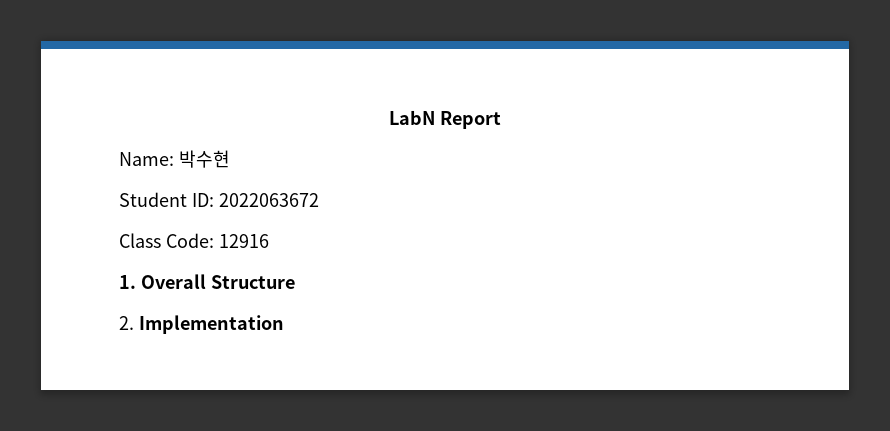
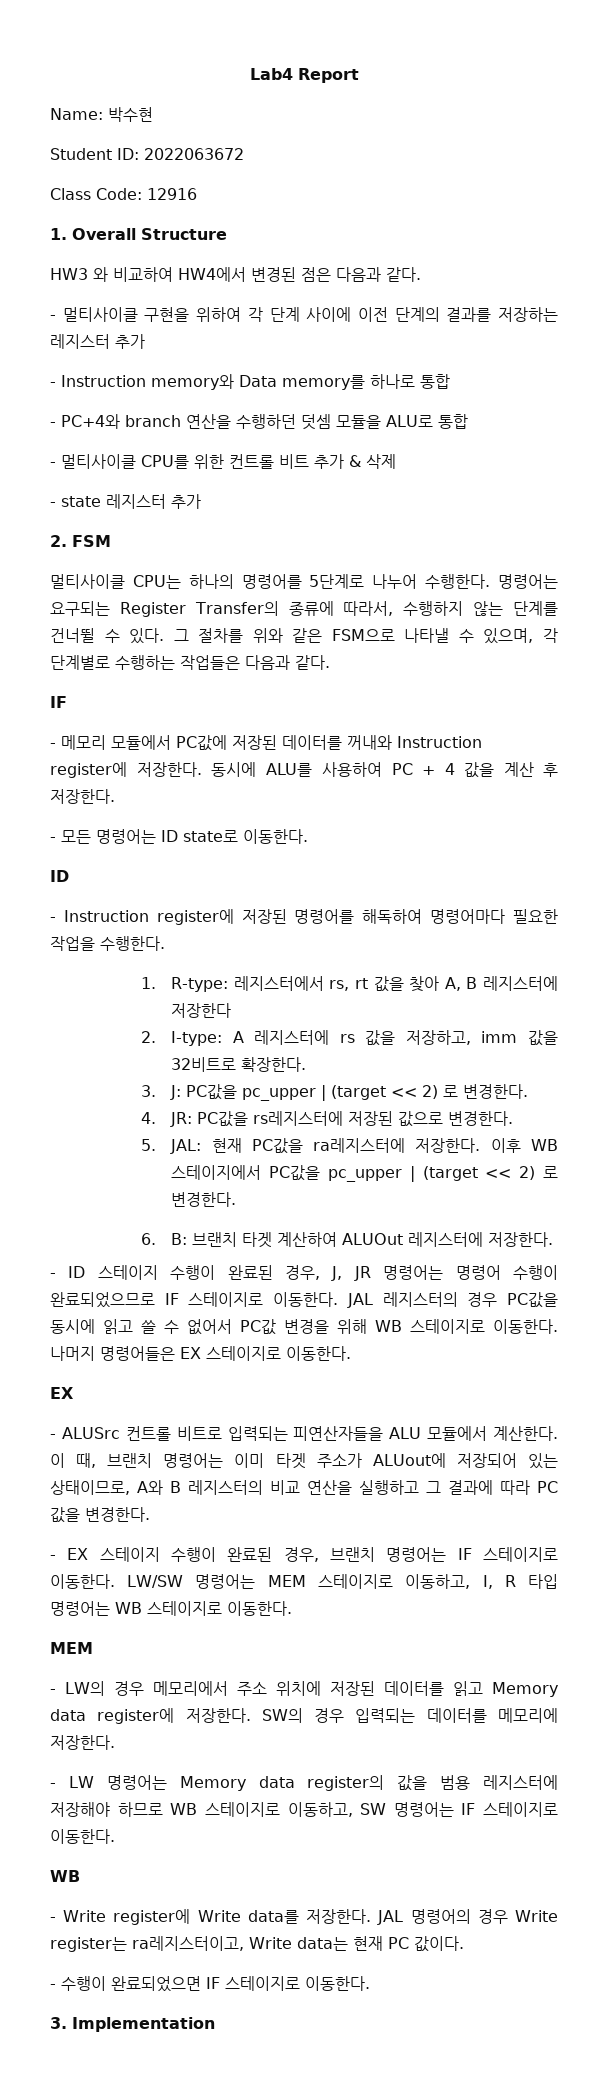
[389,110,436,125] LabN -> [249,68,293,80] Lab4
[119,316,134,330] 2. -> [50,267,421,282] [50,307,558,322] [50,334,145,349] [50,374,450,390] [50,414,468,430] [50,454,396,469] [50,494,201,509] [50,535,111,547] [50,574,558,589] [50,601,559,617] [50,628,559,644] [50,655,330,670] [50,696,67,708] [50,735,482,751] [50,762,558,778] [50,789,115,804] [50,829,308,844] [50,870,69,882] [50,909,558,925] [50,936,165,951] [140,976,558,992] [171,1003,232,1018] [140,1030,558,1046] [171,1057,307,1072] [140,1084,529,1101] [140,1111,514,1127] [140,1138,558,1154] [171,1165,558,1182] [171,1192,237,1207] [140,1232,554,1248] [50,1265,558,1281] [50,1292,558,1308] [50,1319,558,1335] [50,1346,351,1361] [50,1387,74,1399] [50,1426,558,1441] [50,1453,558,1469] [50,1480,558,1495] [50,1507,150,1523] [50,1547,558,1562] [50,1574,558,1589] [50,1601,292,1616] [50,1642,93,1654] [50,1681,558,1697] [50,1708,558,1724] [50,1735,115,1750] [50,1775,558,1791] [50,1802,558,1817] [50,1829,115,1844] [50,1870,80,1882] [50,1909,558,1925] [50,1936,464,1952] [50,1976,370,1992] [50,2017,67,2029] HW3 와 비교하여 HW4에서 변경된 점은 다음과 같다. // - 멀티사이클 구현을 위하여 각 단계 사이에 이전 단계의 결과를 저장하는 레지스터 추가 // - Instruction memory와 Data memory를 하나로 통합 // - PC+4와 branch 연산을 수행하던 덧셈 모듈을 ALU로 통합 // - 멀티사이클 CPU를 위한 컨트롤 비트 추가 & 삭제 // - state 레지스터 추가 // 2. FSM // 멀티사이클 CPU는 하나의 명령어를 5단계로 나누어 수행한다. 명령어는 요구되는 Register Transfer의 종류에 따라서, 수행하지 않는 단계를 건너뛸 수 있다. 그 절차를 위와 같은 FSM으로 나타낼 수 있으며, 각 단계별로 수행하는 작업들은 다음과 같다. // IF // - 메모리 모듈에서 PC값에 저장된 데이터를 꺼내와 Instruction register에 저장한다. 동시에 ALU를 사용하여 PC + 4 값을 계산 후 저장한다. // - 모든 명령어는 ID state로 이동한다. // ID // - Instruction register에 저장된 명령어를 해독하여 명령어마다 필요한 작업을 수행한다. // 1. R-type: 레지스터에서 rs, rt 값을 찾아 A, B 레지스터에 저장한다 // 2. I-type: A 레지스터에 rs 값을 저장하고, imm 값을 32비트로 확장한다. // 3. J: PC값을 pc_upper | (target << 2) 로 변경한다. // 4. JR: PC값을 rs레지스터에 저장된 값으로 변경한다. // 5. JAL: 현재 PC값을 ra레지스터에 저장한다. 이후 WB 스테이지에서 PC값을 pc_upper | (target << 2) 로 변경한다. // 6. B: 브랜치 타겟 계산하여 ALUOut 레지스터에 저장한다. // - ID 스테이지 수행이 완료된 경우, J, JR 명령어는 명령어 수행이 완료되었으므로 IF 스테이지로 이동한다. JAL 레지스터의 경우 PC값을 동시에 읽고 쓸 수 없어서 PC값 변경을 위해 WB 스테이지로 이동한다. 나머지 명령어들은 EX 스테이지로 이동한다. // EX // - ALUSrc 컨트롤 비트로 입력되는 피연산자들을 ALU 모듈에서 계산한다. 이 때, 브랜치 명령어는 이미 타겟 주소가 ALUout에 저장되어 있는 상태이므로, A와 B 레지스터의 비교 연산을 실행하고 그 결과에 따라 PC 값을 변경한다. // - EX 스테이지 수행이 완료된 경우, 브랜치 명령어는 IF 스테이지로 이동한다. LW/SW 명령어는 MEM 스테이지로 이동하고, I, R 타입 명령어는 WB 스테이지로 이동한다. // MEM // - LW의 경우 메모리에서 주소 위치에 저장된 데이터를 읽고 Memory data register에 저장한다. SW의 경우 입력되는 데이터를 메모리에 저장한다. // - LW 명령어는 Memory data register의 값을 범용 레지스터에 저장해야 하므로 WB 스테이지로 이동하고, SW 명령어는 IF 스테이지로 이동한다. // WB // - Write register에 Write data를 저장한다. JAL 명령어의 경우 Write register는 ra레지스터이고, Write data는 현재 PC 값이다. // - 수행이 완료되었으면 IF 스테이지로 이동한다. // 3.

